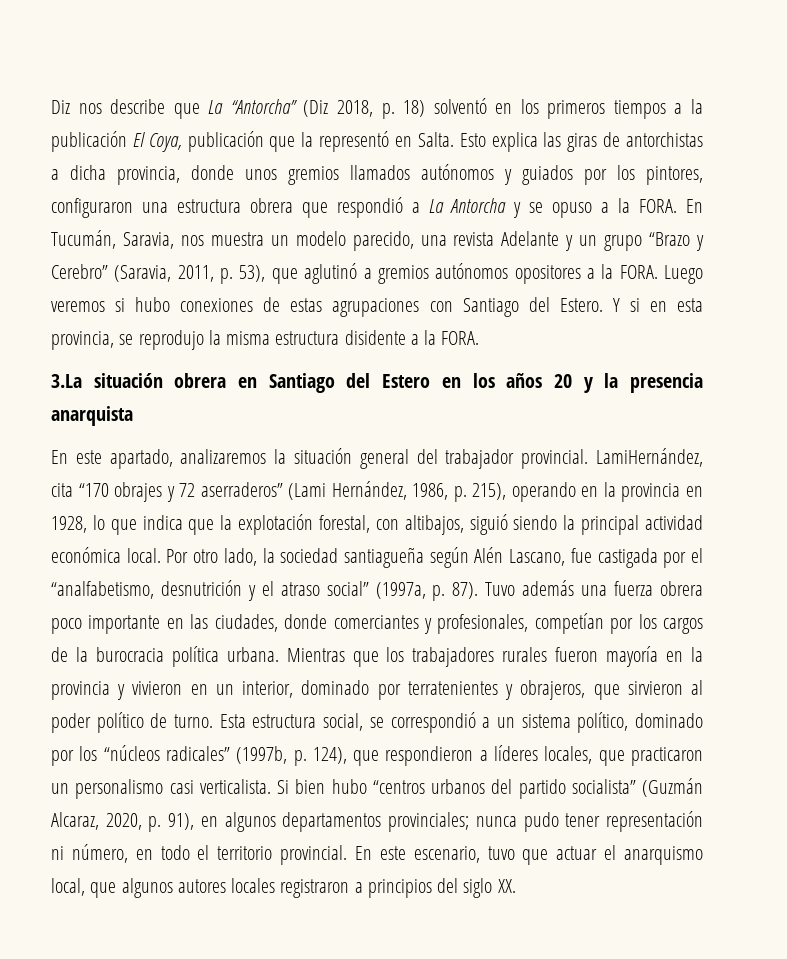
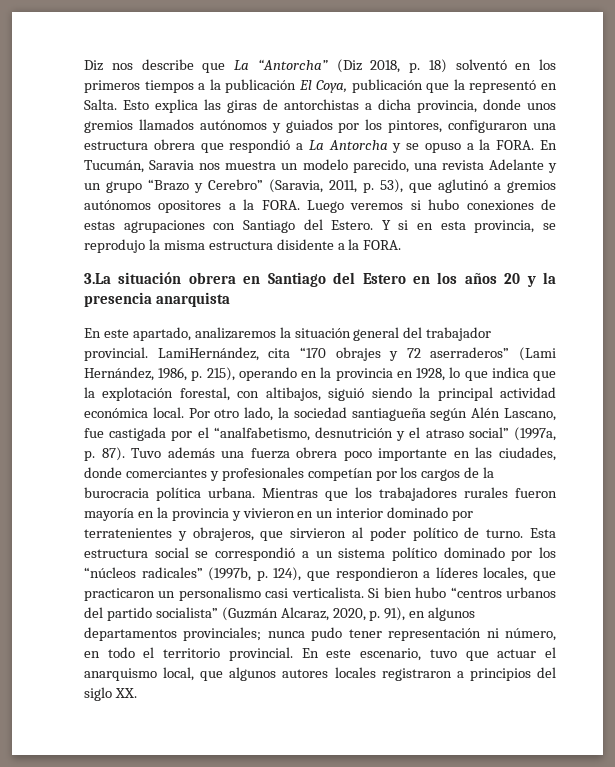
[122,232,174,249] Saravia, -> [149,160,195,170] Saravia
[437,614,529,634] profesionales, -> [221,467,304,481] profesionales
[242,681,294,698] interior, -> [336,508,384,518] interior
[323,713,364,731] social, -> [154,547,189,558] social
[577,712,629,733] político, -> [391,547,437,561] político

